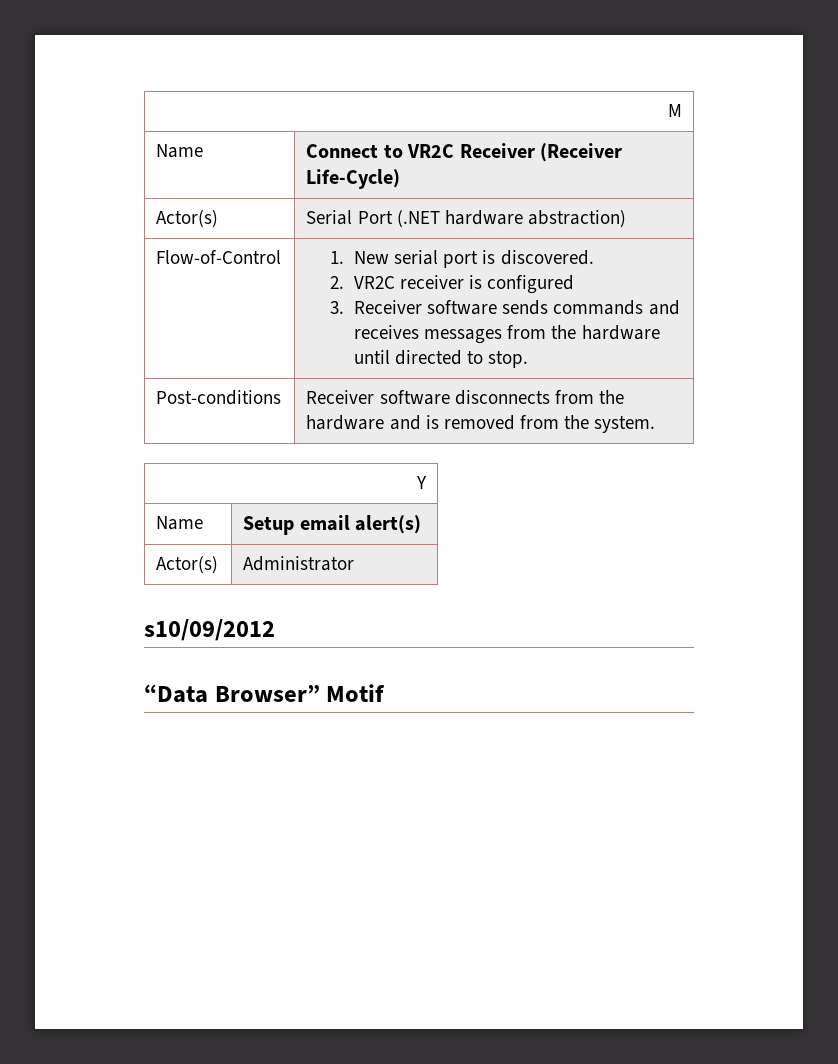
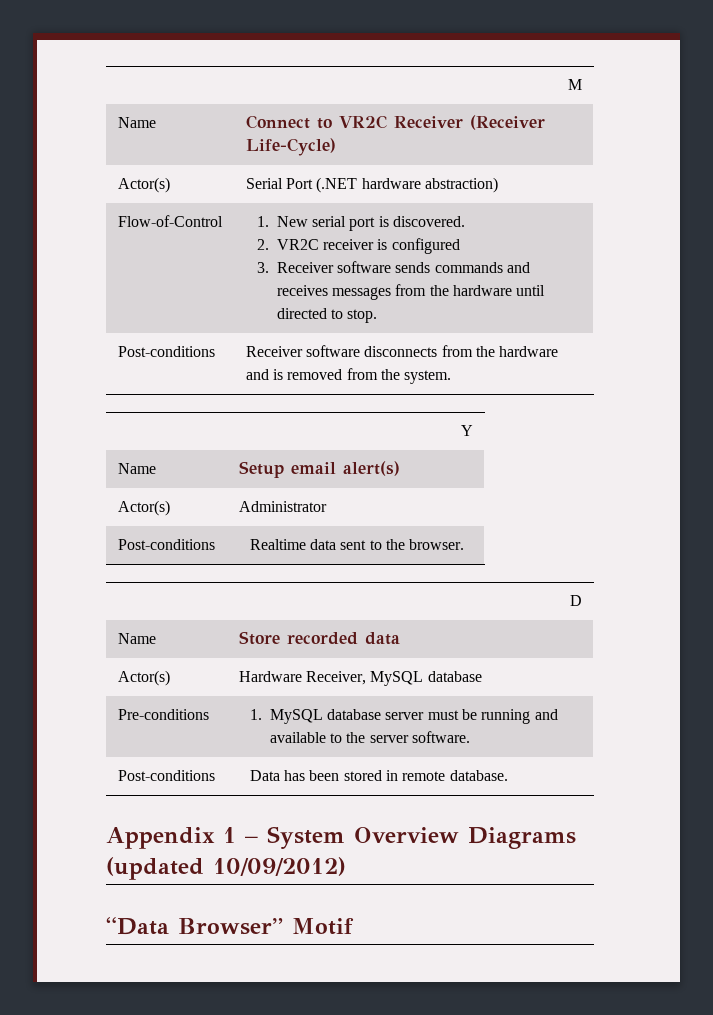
[144,619,275,641] // s10/09/2012 -> [117,539,215,550] [249,539,465,550] [570,595,583,606] [117,633,156,644] [238,631,400,645] [117,670,170,686] [238,671,482,686] [117,709,209,720] [249,709,558,724] [269,731,470,743] [117,770,215,781] [249,770,508,781] [106,826,576,849] [106,857,346,880] // Post-conditions | Realtime data sent to the browser. // D // Name | Store recorded data // Actor(s) | Hardware Receiver, MySQL database // Pre-conditions | 1. MySQL database server must be running and available to the server software. // Post-conditions | Data has been stored in remote database. // Appendix 1 – System Overview Diagrams (updated 10/09/2012)

